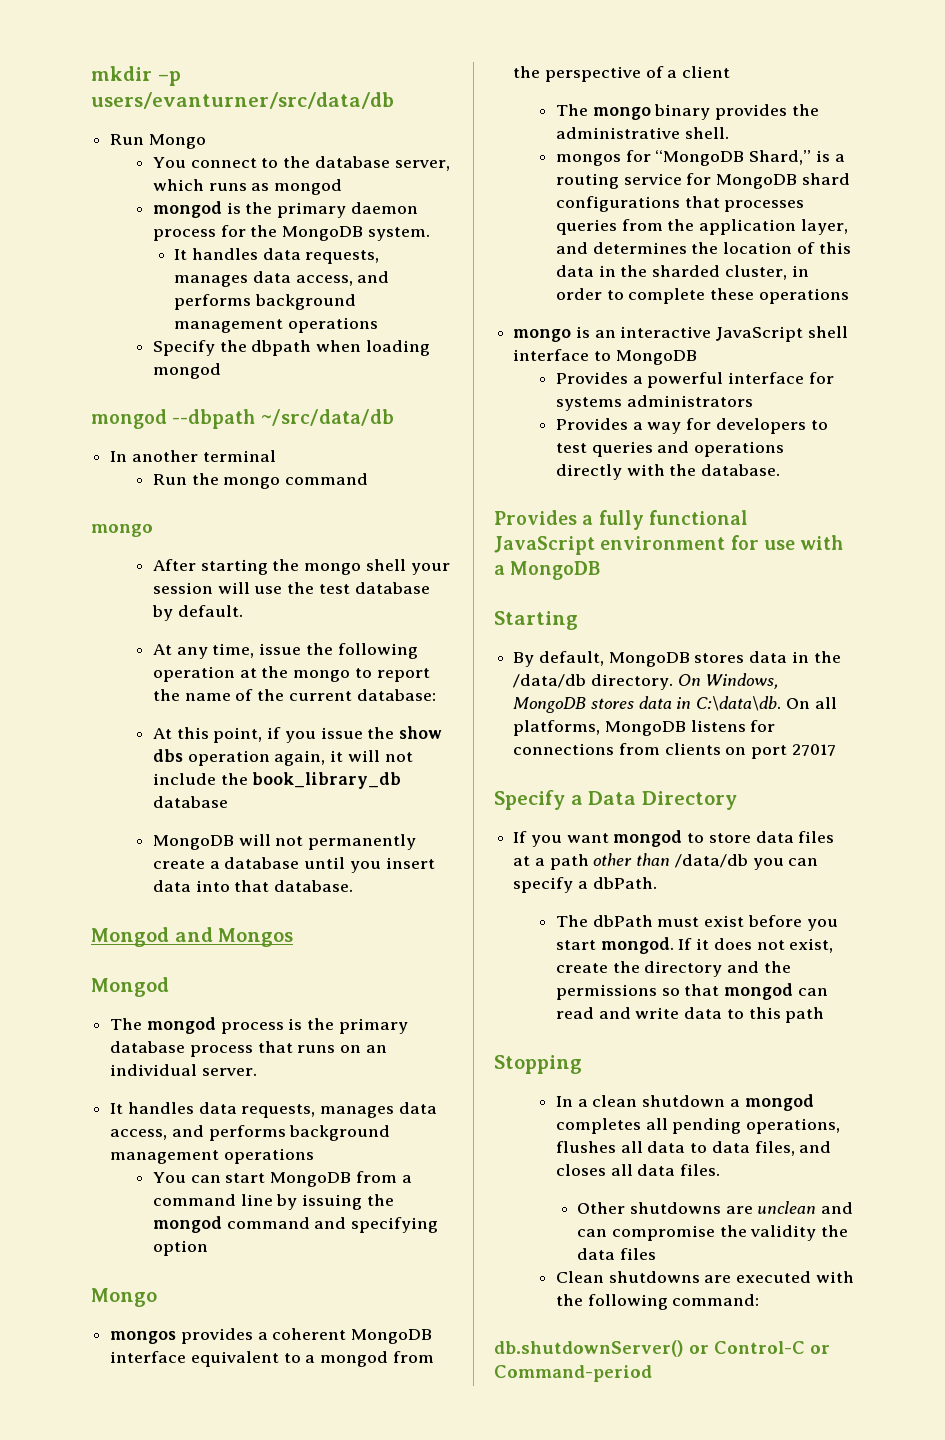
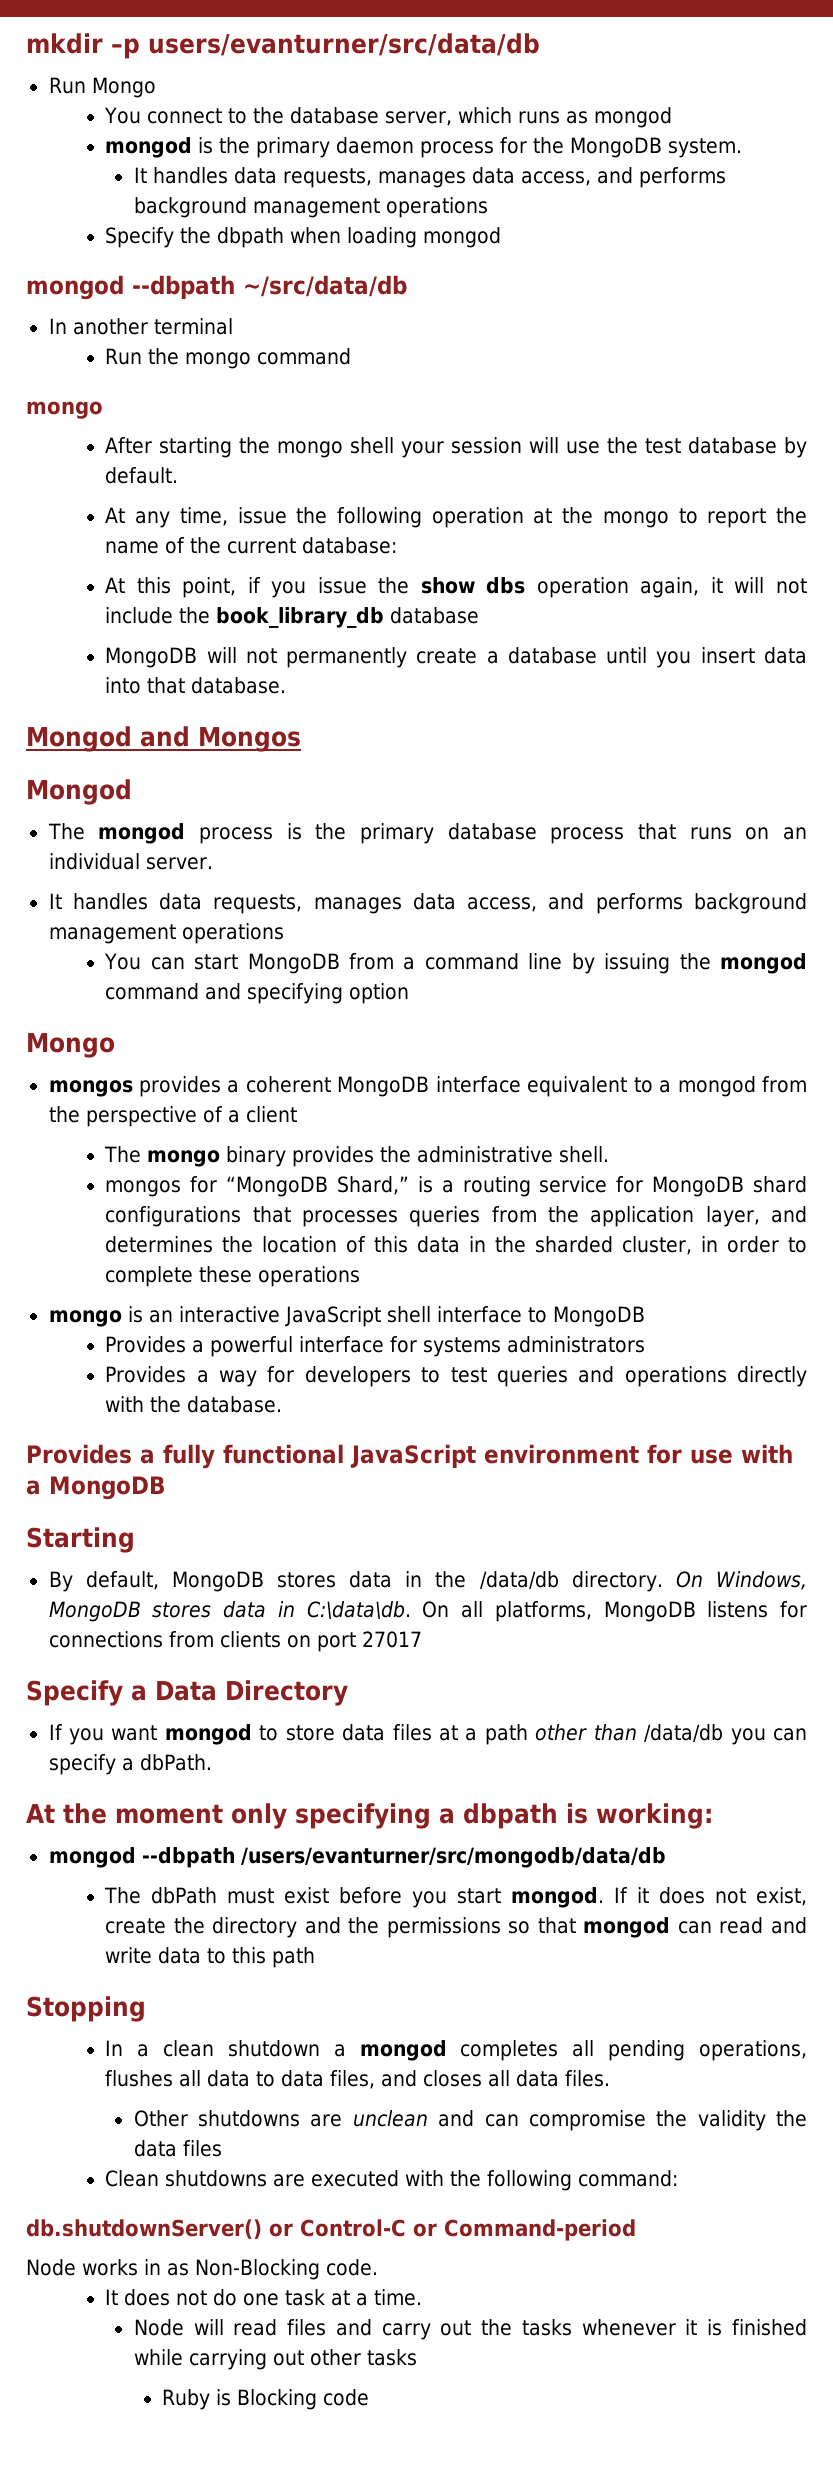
(657, 883) none -> [26,1803,713,1829] [48,1847,666,1868] // At the moment only specifying a dbpath is working: // mongod --dbpath /users/evanturner/src/mongodb/data/db
(652, 1373) none -> [26,2259,378,2280] [105,2289,423,2306] [133,2319,808,2340] [133,2349,417,2370] [162,2389,370,2410] // Node works in as Non-Blocking code. // It does not do one task at a time. // Node will read files and carry out the tasks whenever it is finished while carrying out other tasks // Ruby is Blocking code

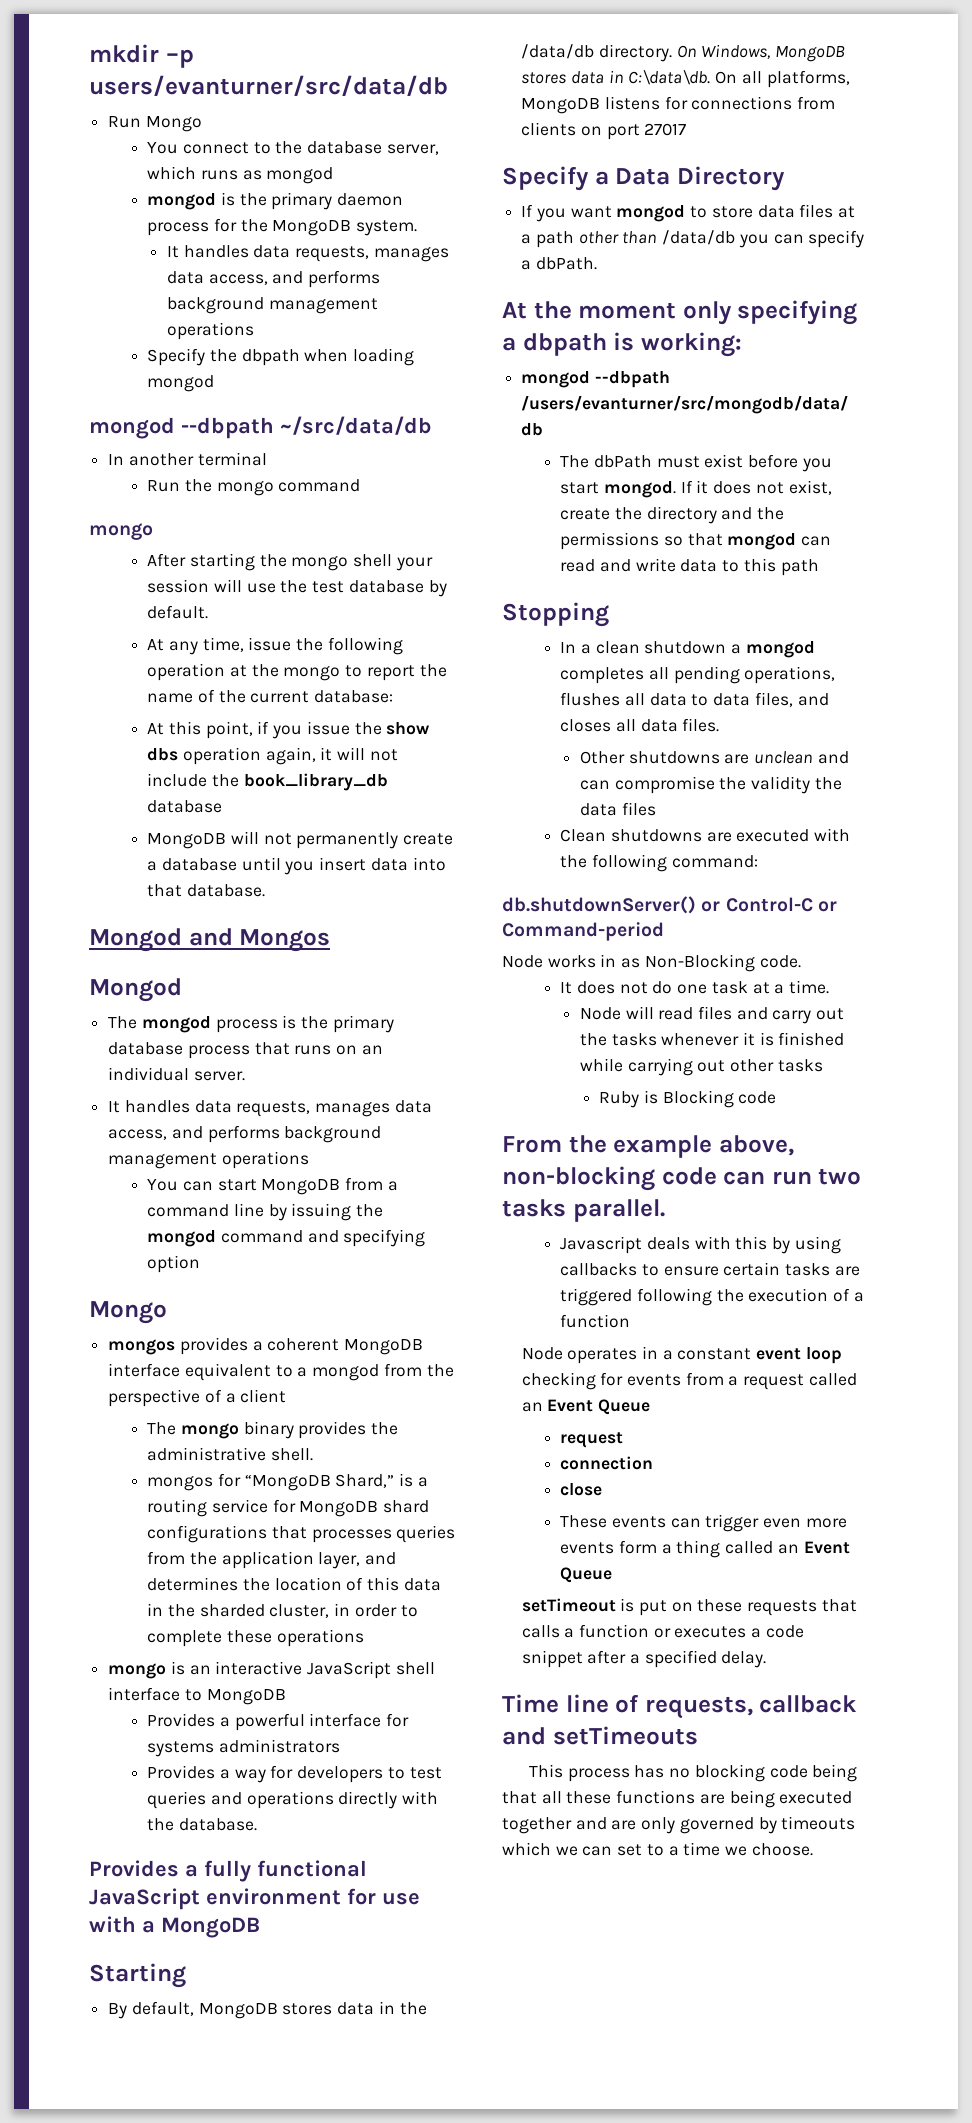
(370, 2397) none -> [502,1135,794,1158] [502,1166,862,1191] [502,1199,665,1222] [560,1236,841,1254] [560,1262,860,1276] [560,1288,864,1306] [560,1314,631,1328] [521,1346,842,1364] [521,1372,857,1390] [521,1399,650,1415] [560,1432,624,1448] [560,1456,654,1470] [560,1483,603,1496] [560,1514,847,1532] [560,1540,850,1558] [560,1567,613,1583] [521,1598,857,1616] [521,1624,804,1638] [521,1650,767,1668] [502,1694,858,1719] [502,1726,698,1745] [528,1764,858,1782] [502,1790,853,1808] [502,1816,856,1834] [502,1842,813,1856] // From the example above, non-blocking code can run two tasks parallel. // Javascript deals with this by using callbacks to ensure certain tasks are triggered following the execution of a function // Node operates in a constant event loop checking for events from a request called an Event Queue // request // connection // close // These events can trigger even more events form a thing called an Event Queue // setTimeout is put on these requests that calls a function or executes a code snippet after a specified delay. // Time line of requests, callback and setTimeouts // This process has no blocking code being that all these functions are being executed together and are only governed by timeouts which we can set to a time we choose.

